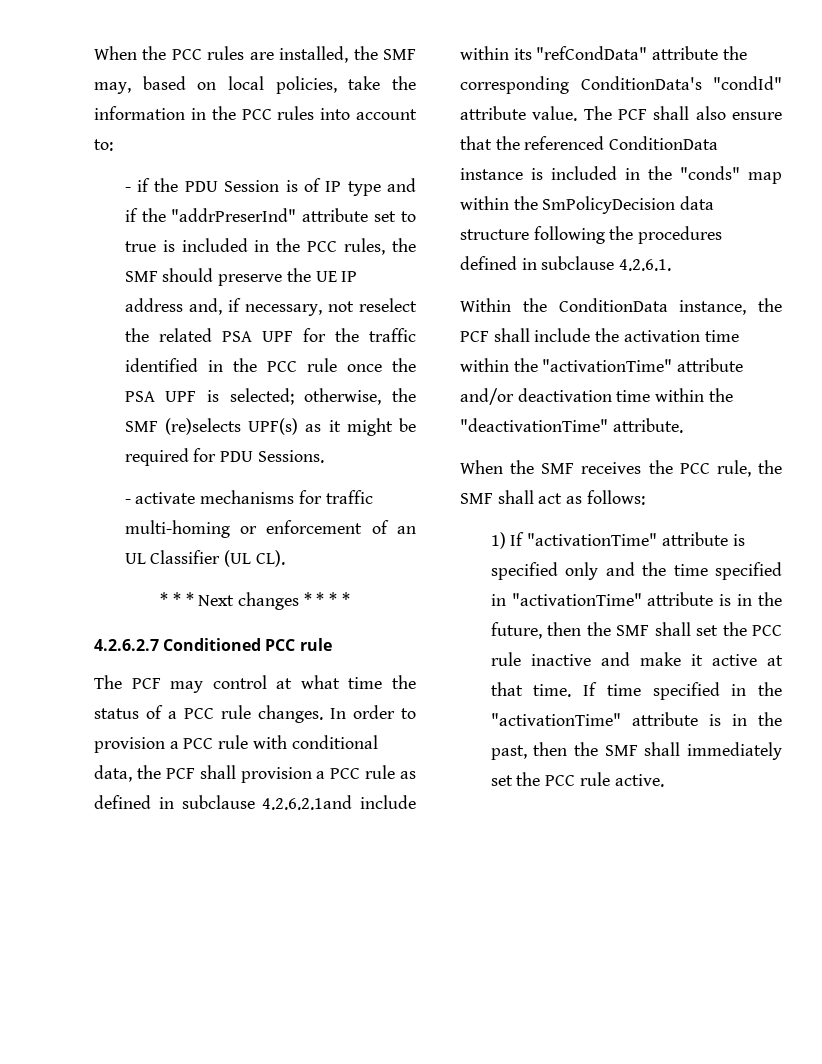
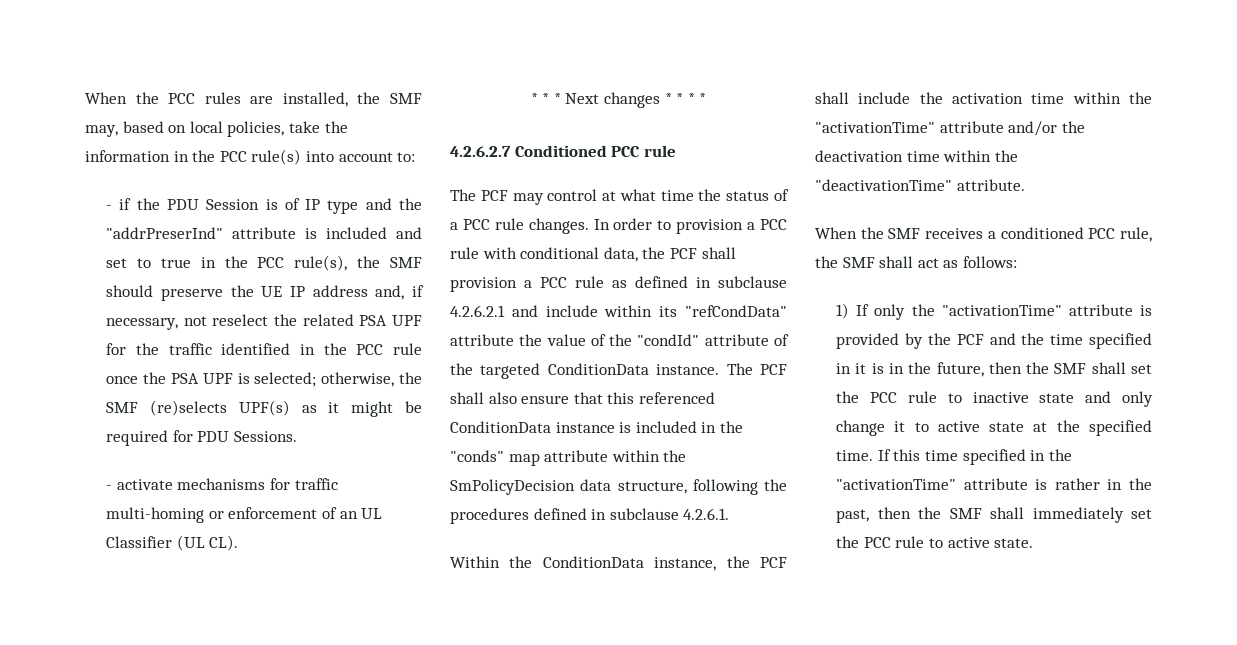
[277,106,315,120] rules -> [251,149,302,165] rule(s)
[124,208,138,222] if -> (392, 204) none
(369, 215) none -> [305,227,422,239] is included and
[162,238,386,255] is included in the PCC rules, -> [200,255,348,271] in the PCC rule(s),
[262,795,353,810] 4.2.6.2.1and -> [450,305,538,317] 4.2.6.2.1 and
[460,76,782,94] [460,106,578,121] corresponding ConditionData's "condId" attribute value. -> [546,334,789,346] [450,363,720,379] value of the "condId" attribute of the targeted ConditionData instance.
[495,136,520,150] the -> [607,392,635,404] this
(782, 178) none -> [544,450,609,462] attribute
[460,229,529,240] structure -> [617,481,687,494] structure,
(514, 396) none -> [1061,121,1085,133] the
[648,460,673,474] the -> [987,227,1084,239] a conditioned
[527,532,745,546] [490,562,599,580] "activationTime" attribute is specified only -> [874,304,1152,320] [836,333,984,349] only the "activationTime" attribute is provided by the PCF
[511,592,714,606] "activationTime" attribute -> [855,363,867,374] it
[530,652,783,666] [490,682,523,696] inactive and make it active at that -> [947,391,1153,407] [836,420,1152,436] to inactive state and only change it to active state at the specified
(598, 689) none -> [893,449,921,461] this
(721, 720) none -> [1054,478,1100,490] rather
[614,774,664,787] active. -> [928,537,1034,548] to active state.

